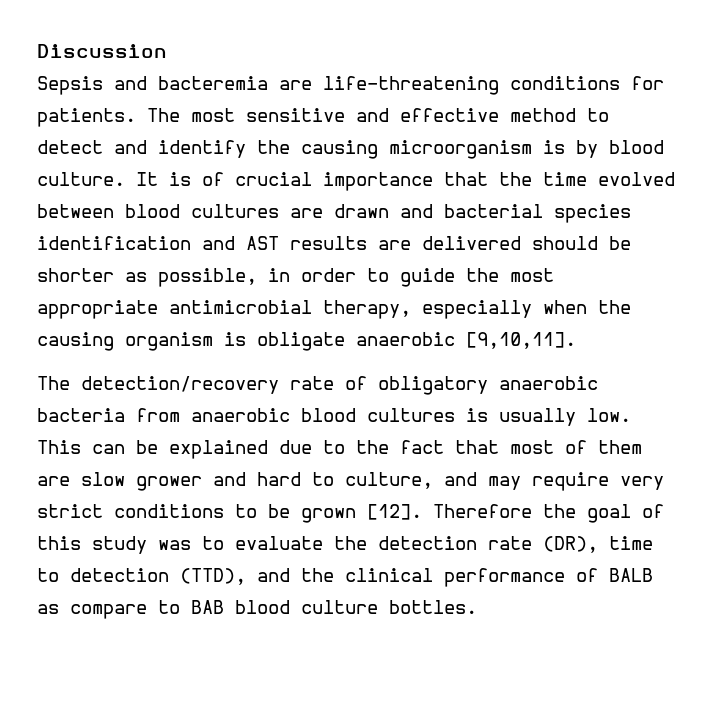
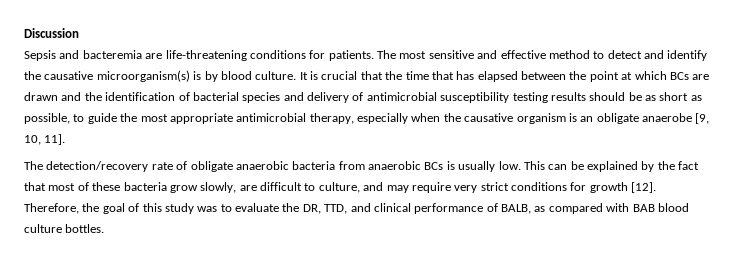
[301,140,532,159] causing microorganism -> [44,70,190,82] causative microorganism(s)
[202,172,675,191] [37,204,631,223] [37,236,631,250] [37,268,356,287] of crucial importance that the time evolved between blood cultures are drawn and bacterial species identification and AST results are delivered should be shorter as possible, in order -> [321,71,710,82] [24,92,702,103] [24,113,70,124] crucial that the time that has elapsed between the point at which BCs are drawn and the identification of bacterial species and delivery of antimicrobial susceptibility testing results should be as short as possible,
[37,332,114,351] causing -> [464,113,514,122] causative
[257,332,576,351] obligate anaerobic [9,10,11]. -> [580,113,710,124] [24,134,66,145] an obligate anaerobe [9, 10, 11].
[378,376,488,395] obligatory -> [190,161,233,172] obligate
[301,408,455,422] blood cultures -> [424,162,444,170] BCs
[279,440,345,454] due to -> [641,161,655,172] by
[598,440,642,454] [37,472,301,491] them are slow grower and hard -> [92,182,302,193] these bacteria grow slowly, are difficult
[235,504,532,523] to be grown [12]. Therefore -> [570,182,657,193] [24,203,79,214] for growth [12]. Therefore,
[378,536,653,553] [37,568,653,587] [37,600,180,619] detection rate (DR), time to detection (TTD), and the clinical performance of BALB as compare to -> [302,203,630,214] DR, TTD, and clinical performance of BALB, as compared with

